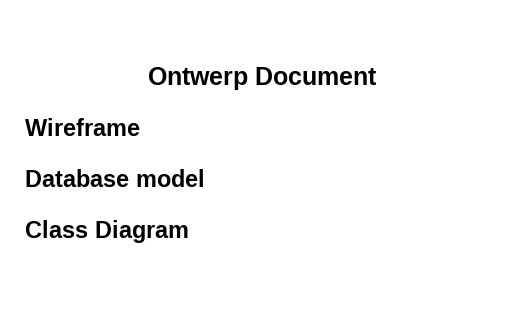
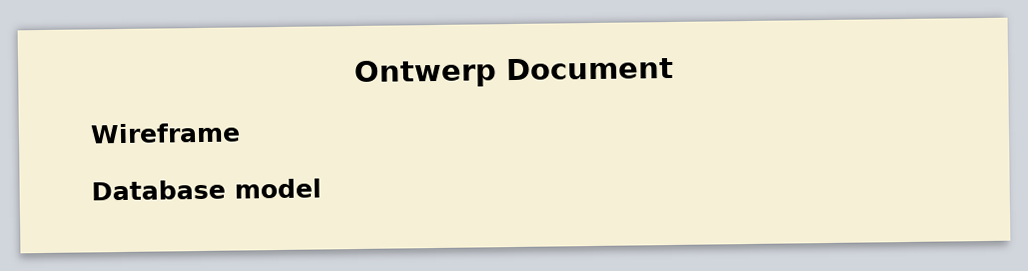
[25,220,189,243] // Class Diagram -> (322, 188) none

